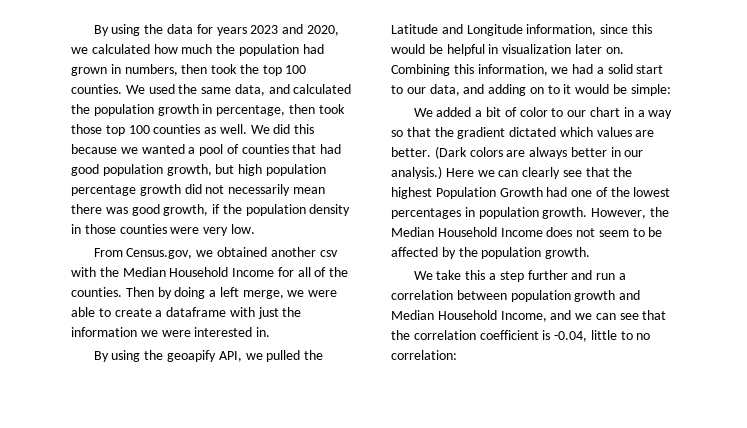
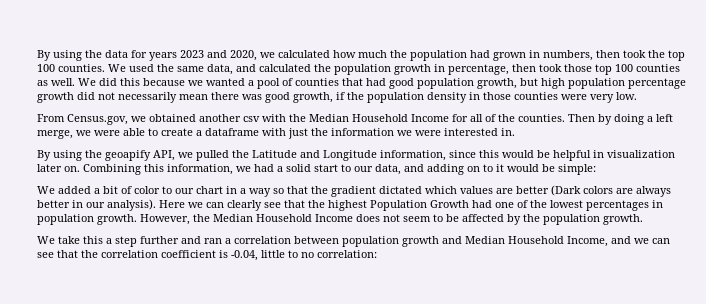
[391,147,431,157] better. -> [516,186,549,194] better
[391,166,442,179] analysis.) -> [107,199,156,211] analysis).
[596,273,616,280] run -> [204,238,222,244] ran

